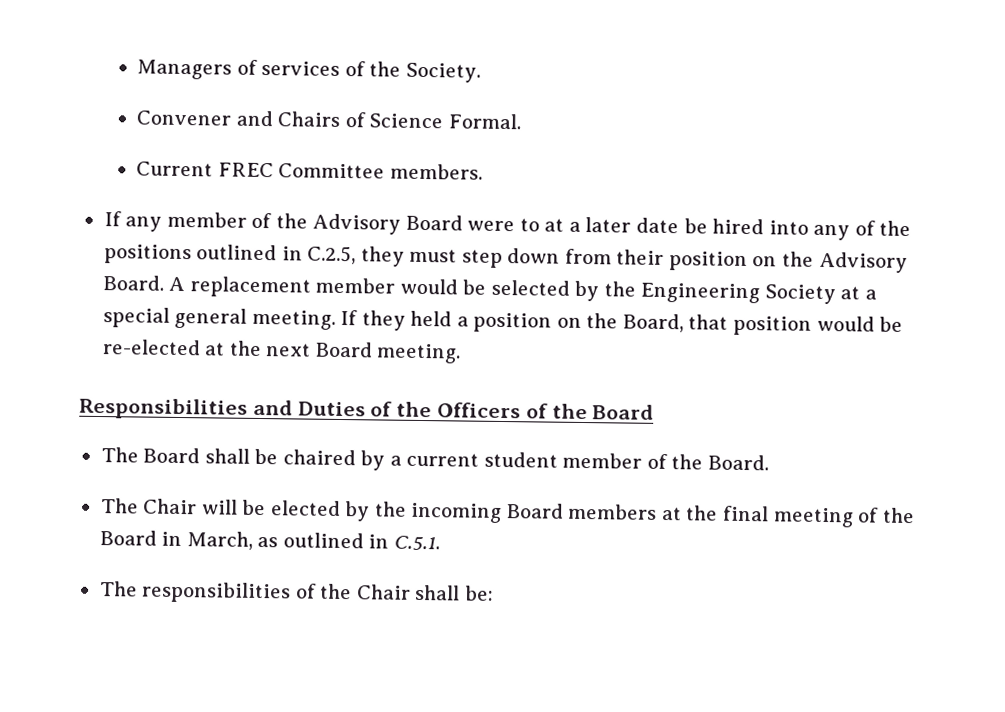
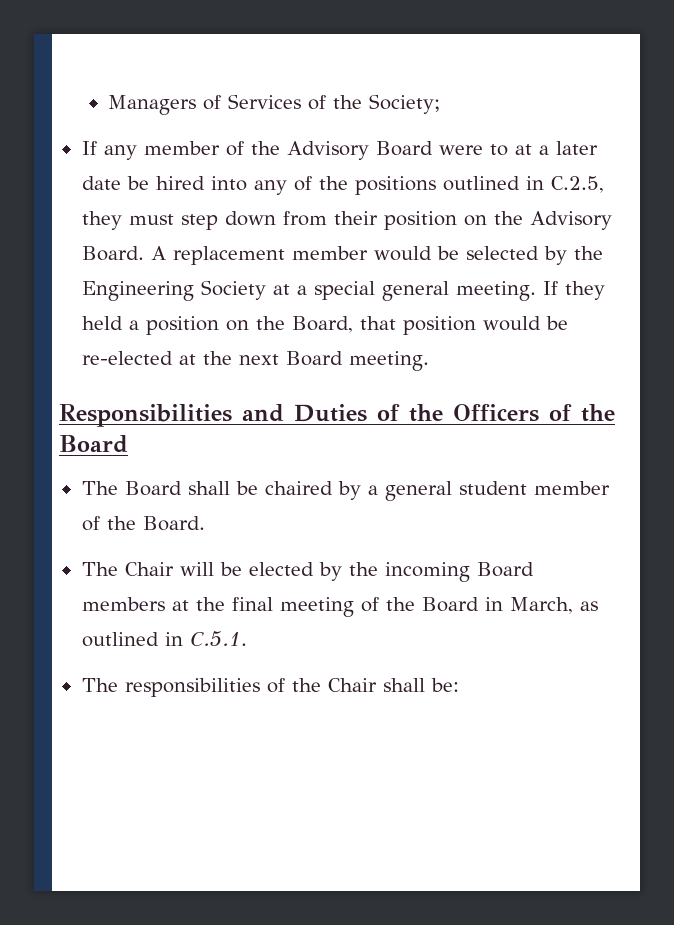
[261,60,482,83] [136,110,522,130] [136,161,483,180] services of the Society. // Convener and Chairs of Science Formal. // Current FREC Committee members. -> [228,94,441,114] Services of the Society;
[406,452,480,467] current -> [384,481,452,501] general

